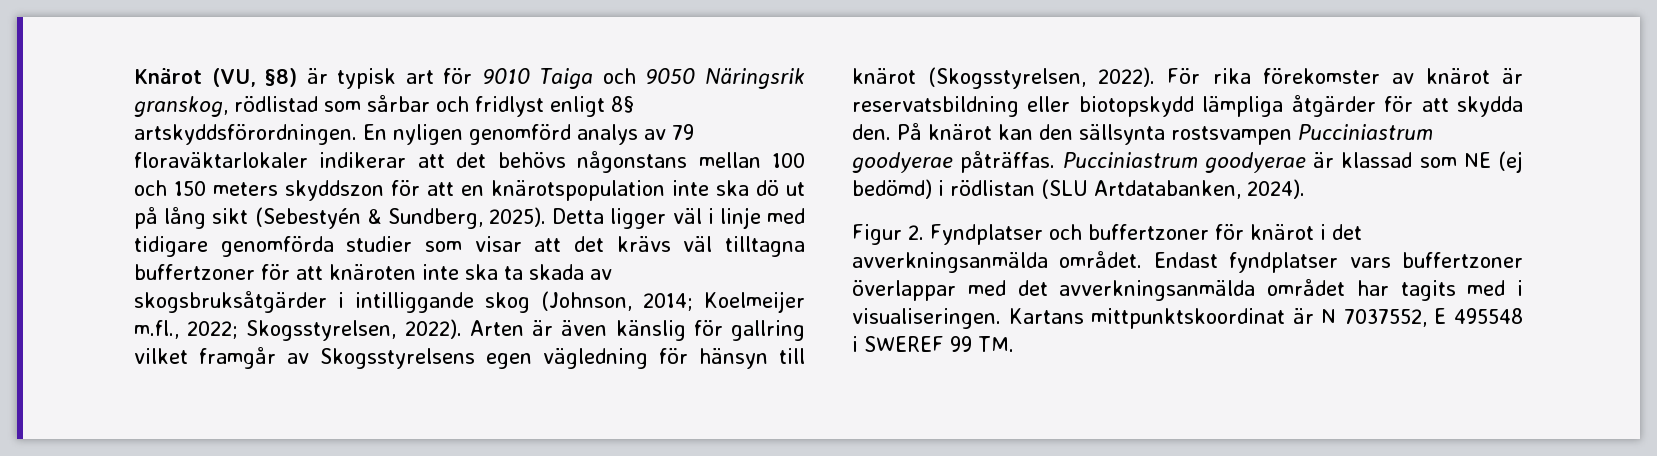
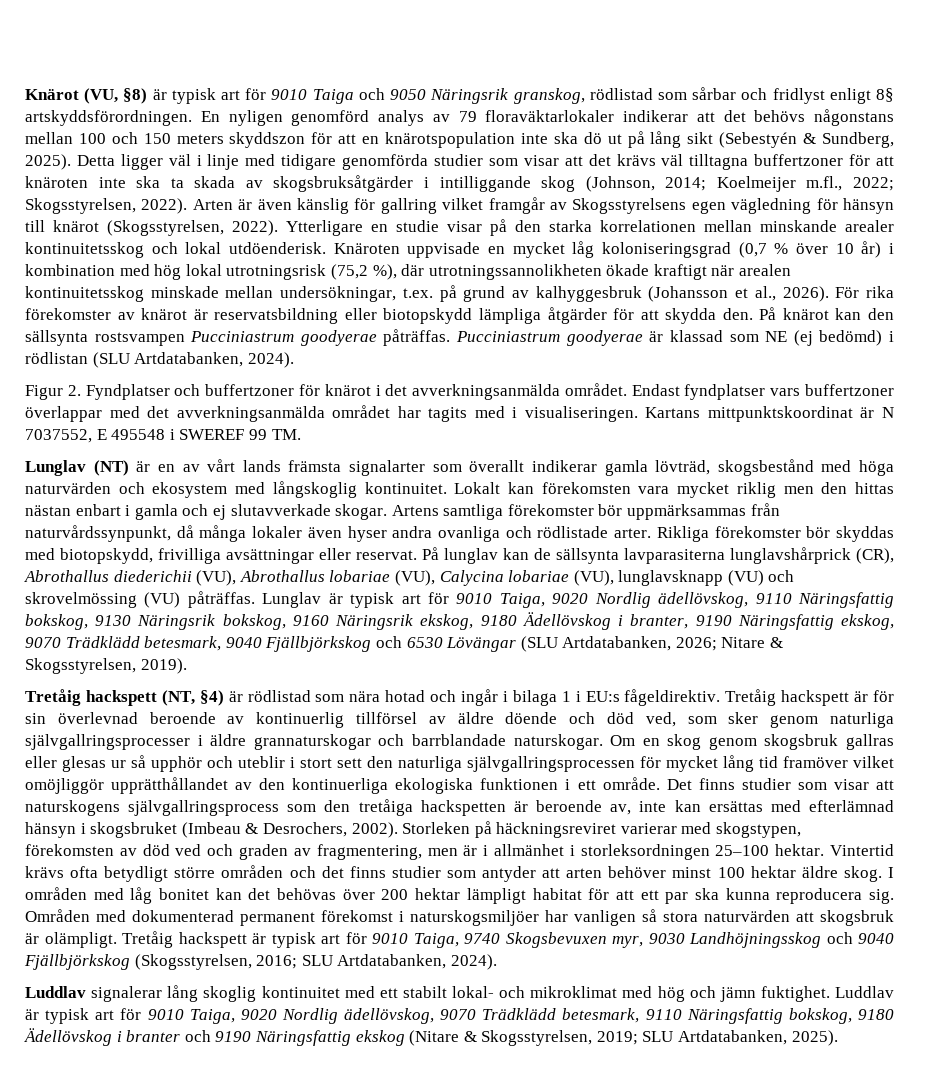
(1156, 77) none -> [286,219,894,236] [25,241,894,258] [25,264,792,280] [25,285,829,302] Ytterligare en studie visar på den starka korrelationen mellan minskande arealer kontinuitetsskog och lokal utdöenderisk. Knäroten uppvisade en mycket låg koloniseringsgrad (0,7 % över 10 år) i kombination med hög lokal utrotningsrisk (75,2 %), där utrotningssannolikheten ökade kraftigt när arealen kontinuitetsskog minskade mellan undersökningar, t.ex. på grund av kalhyggesbruk (Johansson et al., 2026).
(1014, 344) none -> [25,459,894,476] [25,481,894,498] [25,503,780,520] [25,525,894,542] [25,547,894,564] [24,570,795,586] [25,591,895,608] [25,612,894,630] [25,636,784,652] [25,658,187,674] [25,689,894,706] [25,712,894,728] [25,734,895,750] [25,755,894,772] [25,777,895,794] [25,799,894,816] [25,821,802,838] [25,844,894,860] [25,865,894,882] [25,887,895,904] [25,909,894,926] [25,931,894,948] [24,954,497,970] [25,985,894,1002] [25,1008,894,1024] [24,1028,838,1046] // Lunglav (NT) är en av vårt lands främsta signalarter som överallt indikerar gamla lövträd, skogsbestånd med höga naturvärden och ekosystem med långskoglig kontinuitet. Lokalt kan förekomsten vara mycket riklig men den hittas nästan enbart i gamla och ej slutavverkade skogar. Artens samtliga förekomster bör uppmärksammas från naturvårdssynpunkt, då många lokaler även hyser andra ovanliga och rödlistade arter. Rikliga förekomster bör skyddas med biotopskydd, frivilliga avsättningar eller reservat. På lunglav kan de sällsynta lavparasiterna lunglavshårprick (CR), Abrothallus diederichii (VU), Abrothallus lobariae (VU), Calycina lobariae (VU), lunglavsknapp (VU) och skrovelmössing (VU) påträffas. Lunglav är typisk art för 9010 Taiga, 9020 Nordlig ädellövskog, 9110 Näringsfattig bokskog, 9130 Näringsrik bokskog, 9160 Näringsrik ekskog, 9180 Ädellövskog i branter, 9190 Näringsfattig ekskog, 9070 Trädklädd betesmark, 9040 Fjällbjörkskog och 6530 Lövängar (SLU Artdatabanken, 2026; Nitare & Skogsstyrelsen, 2019). // Tretåig hackspett (NT, §4) är rödlistad som nära hotad och ingår i bilaga 1 i EU:s fågeldirektiv. Tretåig hackspett är för sin överlevnad beroende av kontinuerlig tillförsel av äldre döende och död ved, som sker genom naturliga självgallringsprocesser i äldre grannaturskogar och barrblandade naturskogar. Om en skog genom skogsbruk gallras eller glesas ur så upphör och uteblir i stort sett den naturliga självgallringsprocessen för mycket lång tid framöver vilket omöjliggör upprätthållandet av den kontinuerliga ekologiska funktionen i ett område. Det finns studier som visar att naturskogens självgallringsprocess som den tretåiga hackspetten är beroende av, inte kan ersättas med efterlämnad hänsyn i skogsbruket (Imbeau & Desrochers, 2002). Storleken på häckningsreviret varierar med skogstypen, förekomsten av död ved och graden av fragmentering, men är i allmänhet i storleksordningen 25–100 hektar. Vintertid krävs ofta betydligt större områden och det finns studier som antyder att arten behöver minst 100 hektar äldre skog. I områden med låg bonitet kan det behövas över 200 hektar lämpligt habitat för att ett par ska kunna reproducera sig. Områden med dokumenterad permanent förekomst i naturskogsmiljöer har vanligen så stora naturvärden att skogsbruk är olämpligt. Tretåig hackspett är typisk art för 9010 Taiga, 9740 Skogsbevuxen myr, 9030 Landhöjningsskog och 9040 Fjällbjörkskog (Skogsstyrelsen, 2016; SLU Artdatabanken, 2024). // Luddlav signalerar lång skoglig kontinuitet med ett stabilt lokal- och mikroklimat med hög och jämn fuktighet. Luddlav är typisk art för 9010 Taiga, 9020 Nordlig ädellövskog, 9070 Trädklädd betesmark, 9110 Näringsfattig bokskog, 9180 Ädellövskog i branter och 9190 Näringsfattig ekskog (Nitare & Skogsstyrelsen, 2019; SLU Artdatabanken, 2025).

